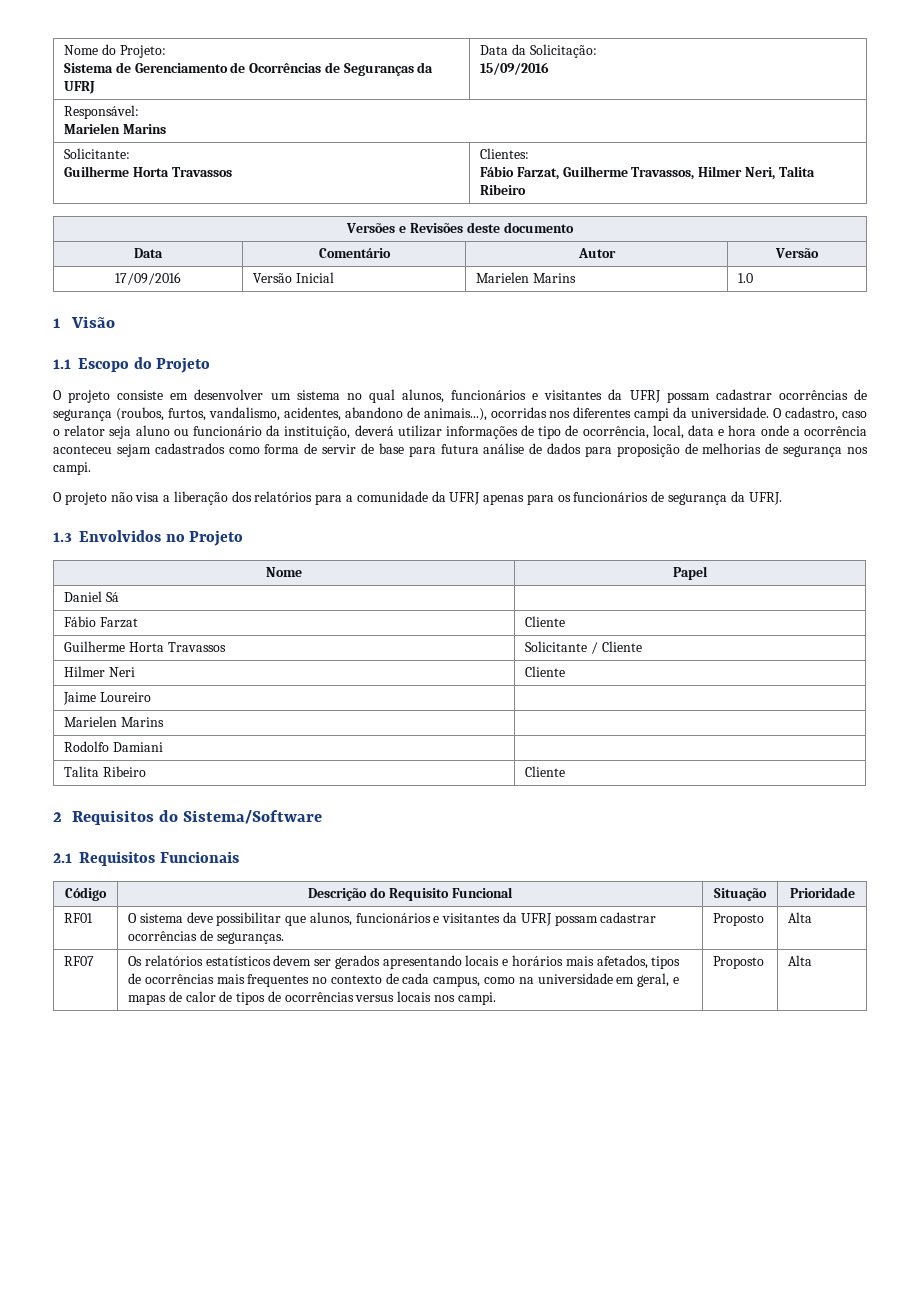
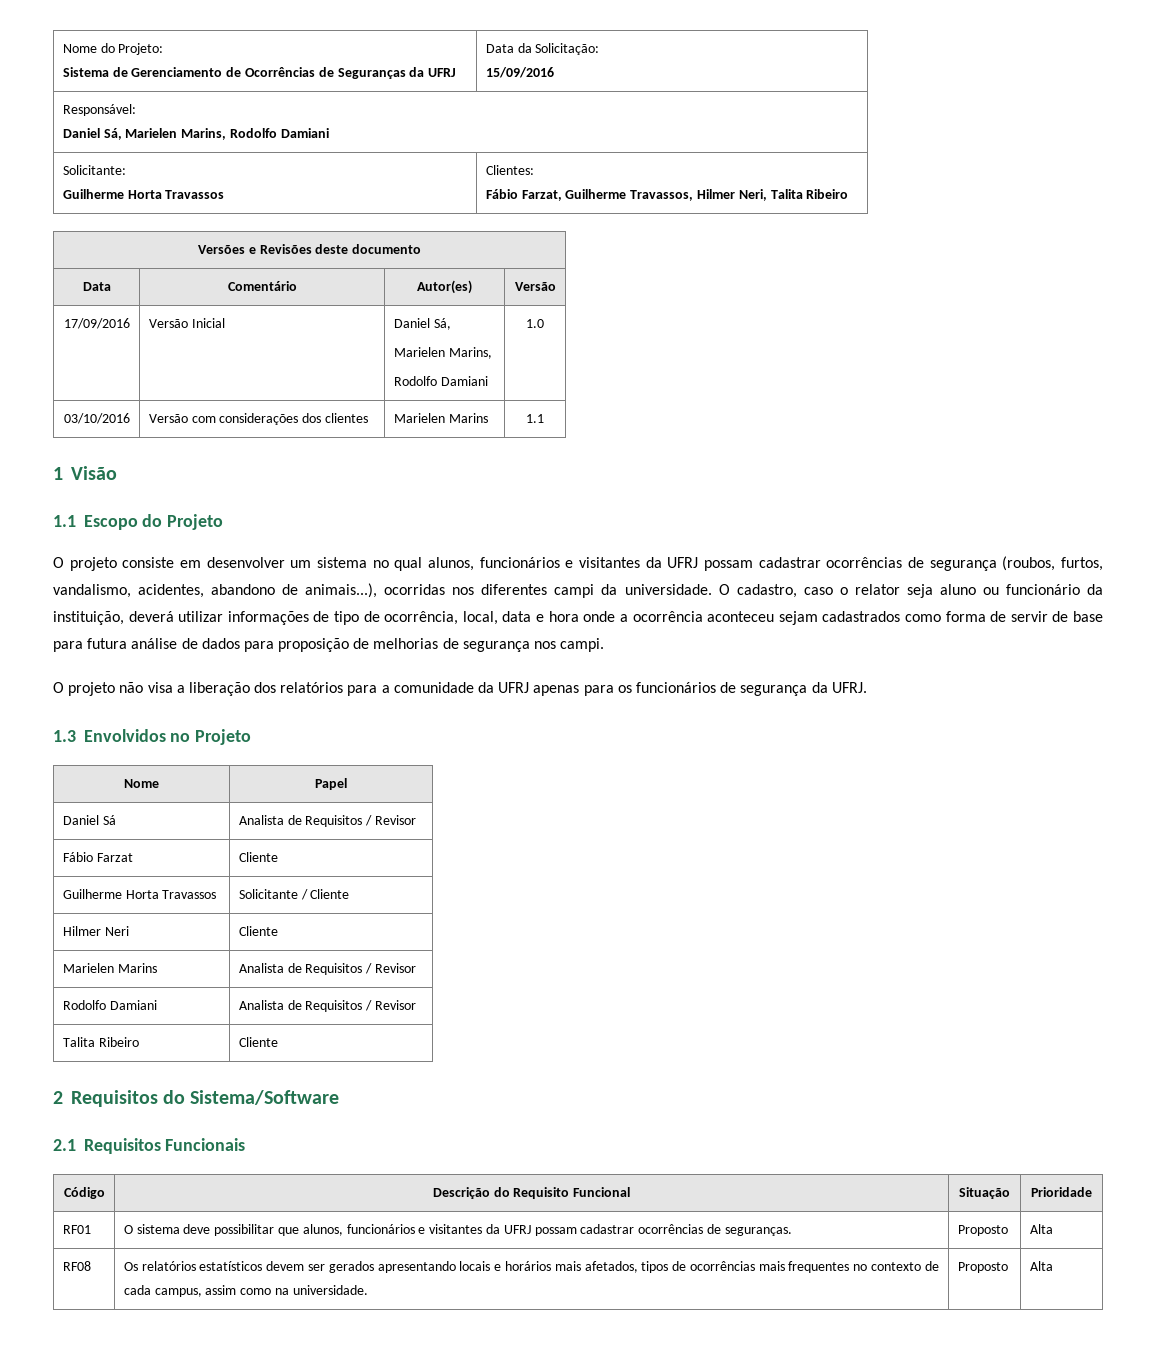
[64,123,166,134] Marielen Marins -> [62,128,329,140] Daniel Sá, Marielen Marins, Rodolfo Damiani
[577,248,616,258] Autor -> [416,280,472,294] Autor(es)
[476,272,576,283] [738,273,754,283] | Marielen Marins | 1.0 -> [393,318,451,330] [393,347,492,359] [393,376,488,386] [526,319,544,328] [63,413,130,424] [148,413,369,425] [393,413,488,423] [526,414,544,423] | Daniel Sá, // Marielen Marins, // Rodolfo Damiani | 1.0 // 03/10/2016 | Versão com considerações dos clientes | Marielen Marins | 1.1
(119, 597) none -> [238,815,417,827] Analista de Requisitos / Revisor
[63,692,151,705] [64,716,164,727] [64,741,163,752] // Jaime Loureiro | // Marielen Marins | // Rodolfo Damiani | -> [62,963,157,973] [238,963,417,975] [62,1000,157,1010] [238,1000,417,1012] // Marielen Marins | Analista de Requisitos / Revisor // Rodolfo Damiani | Analista de Requisitos / Revisor
[64,956,95,966] RF07 -> [62,1261,91,1271] RF08
(481, 981) none -> [205,1285,237,1295] assim
[537,973,679,987] [128,991,496,1005] universidade em geral, e mapas de calor de tipos de ocorrências versus locais nos campi. -> [292,1285,368,1295] universidade.

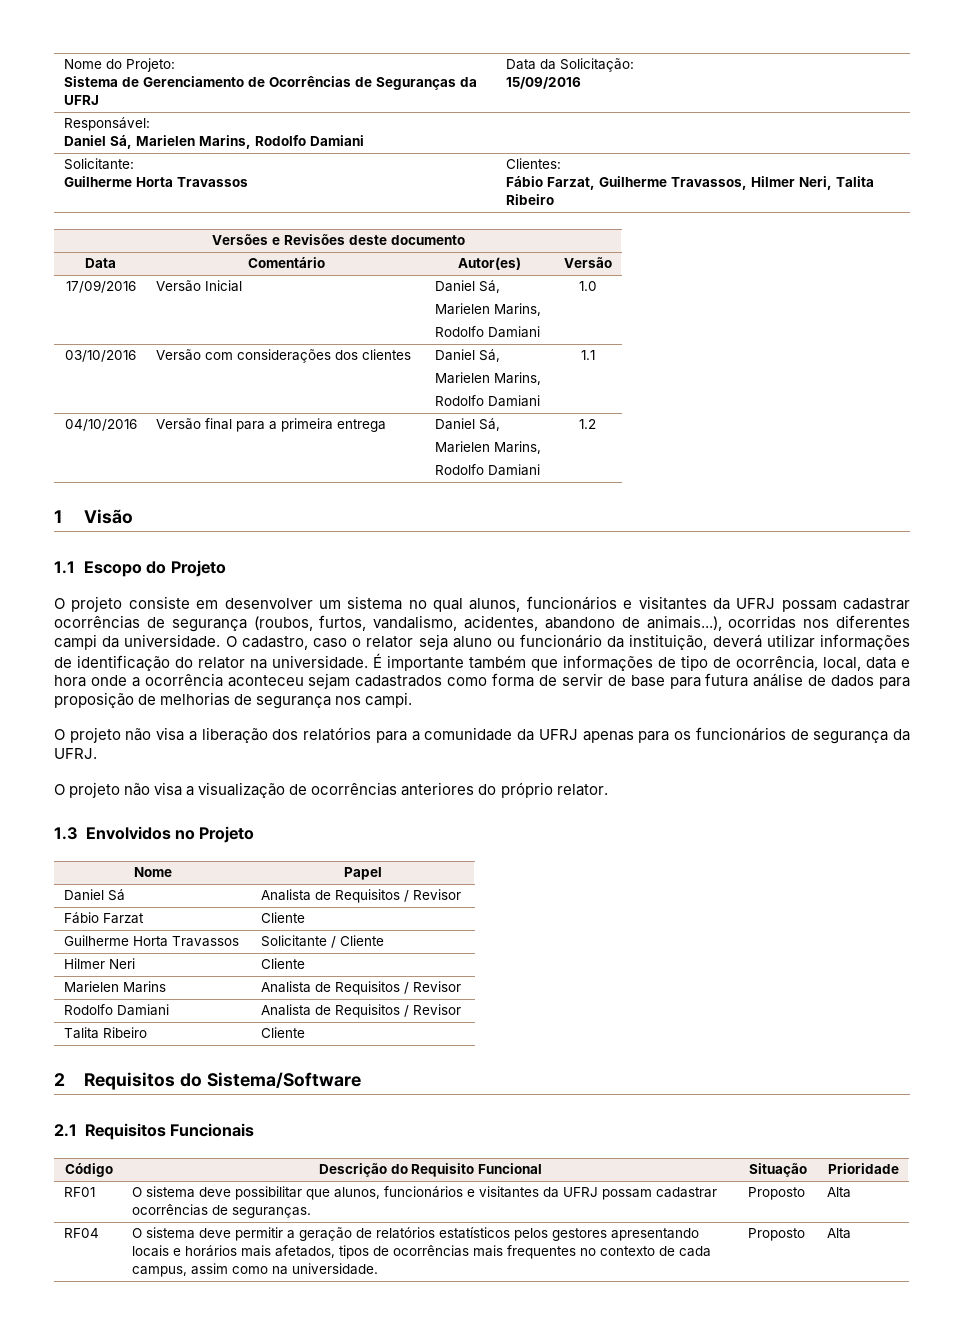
[393,413,488,423] [526,414,544,423] Marielen Marins | 1.1 -> [434,349,500,362] [434,372,541,385] [434,395,540,407] [580,350,595,360] [64,419,137,431] [155,418,386,432] [434,418,500,431] [434,441,541,454] [434,464,540,476] [579,419,596,429] Daniel Sá, // Marielen Marins, // Rodolfo Damiani | 1.1 // 04/10/2016 | Versão final para a primeira entrega | Daniel Sá, // Marielen Marins, // Rodolfo Damiani | 1.2
(330, 616) none -> [77,653,676,671] identificação do relator na universidade. É importante também que informações de
(867, 687) none -> [54,782,608,798] // O projeto não visa a visualização de ocorrências anteriores do próprio relator.
[62,1261,91,1271] [123,1261,374,1273] RF08 | Os relatórios estatísticos devem ser gerados -> [63,1228,99,1238] [131,1227,607,1241] RF04 | O sistema deve permitir a geração de relatórios estatísticos pelos gestores

